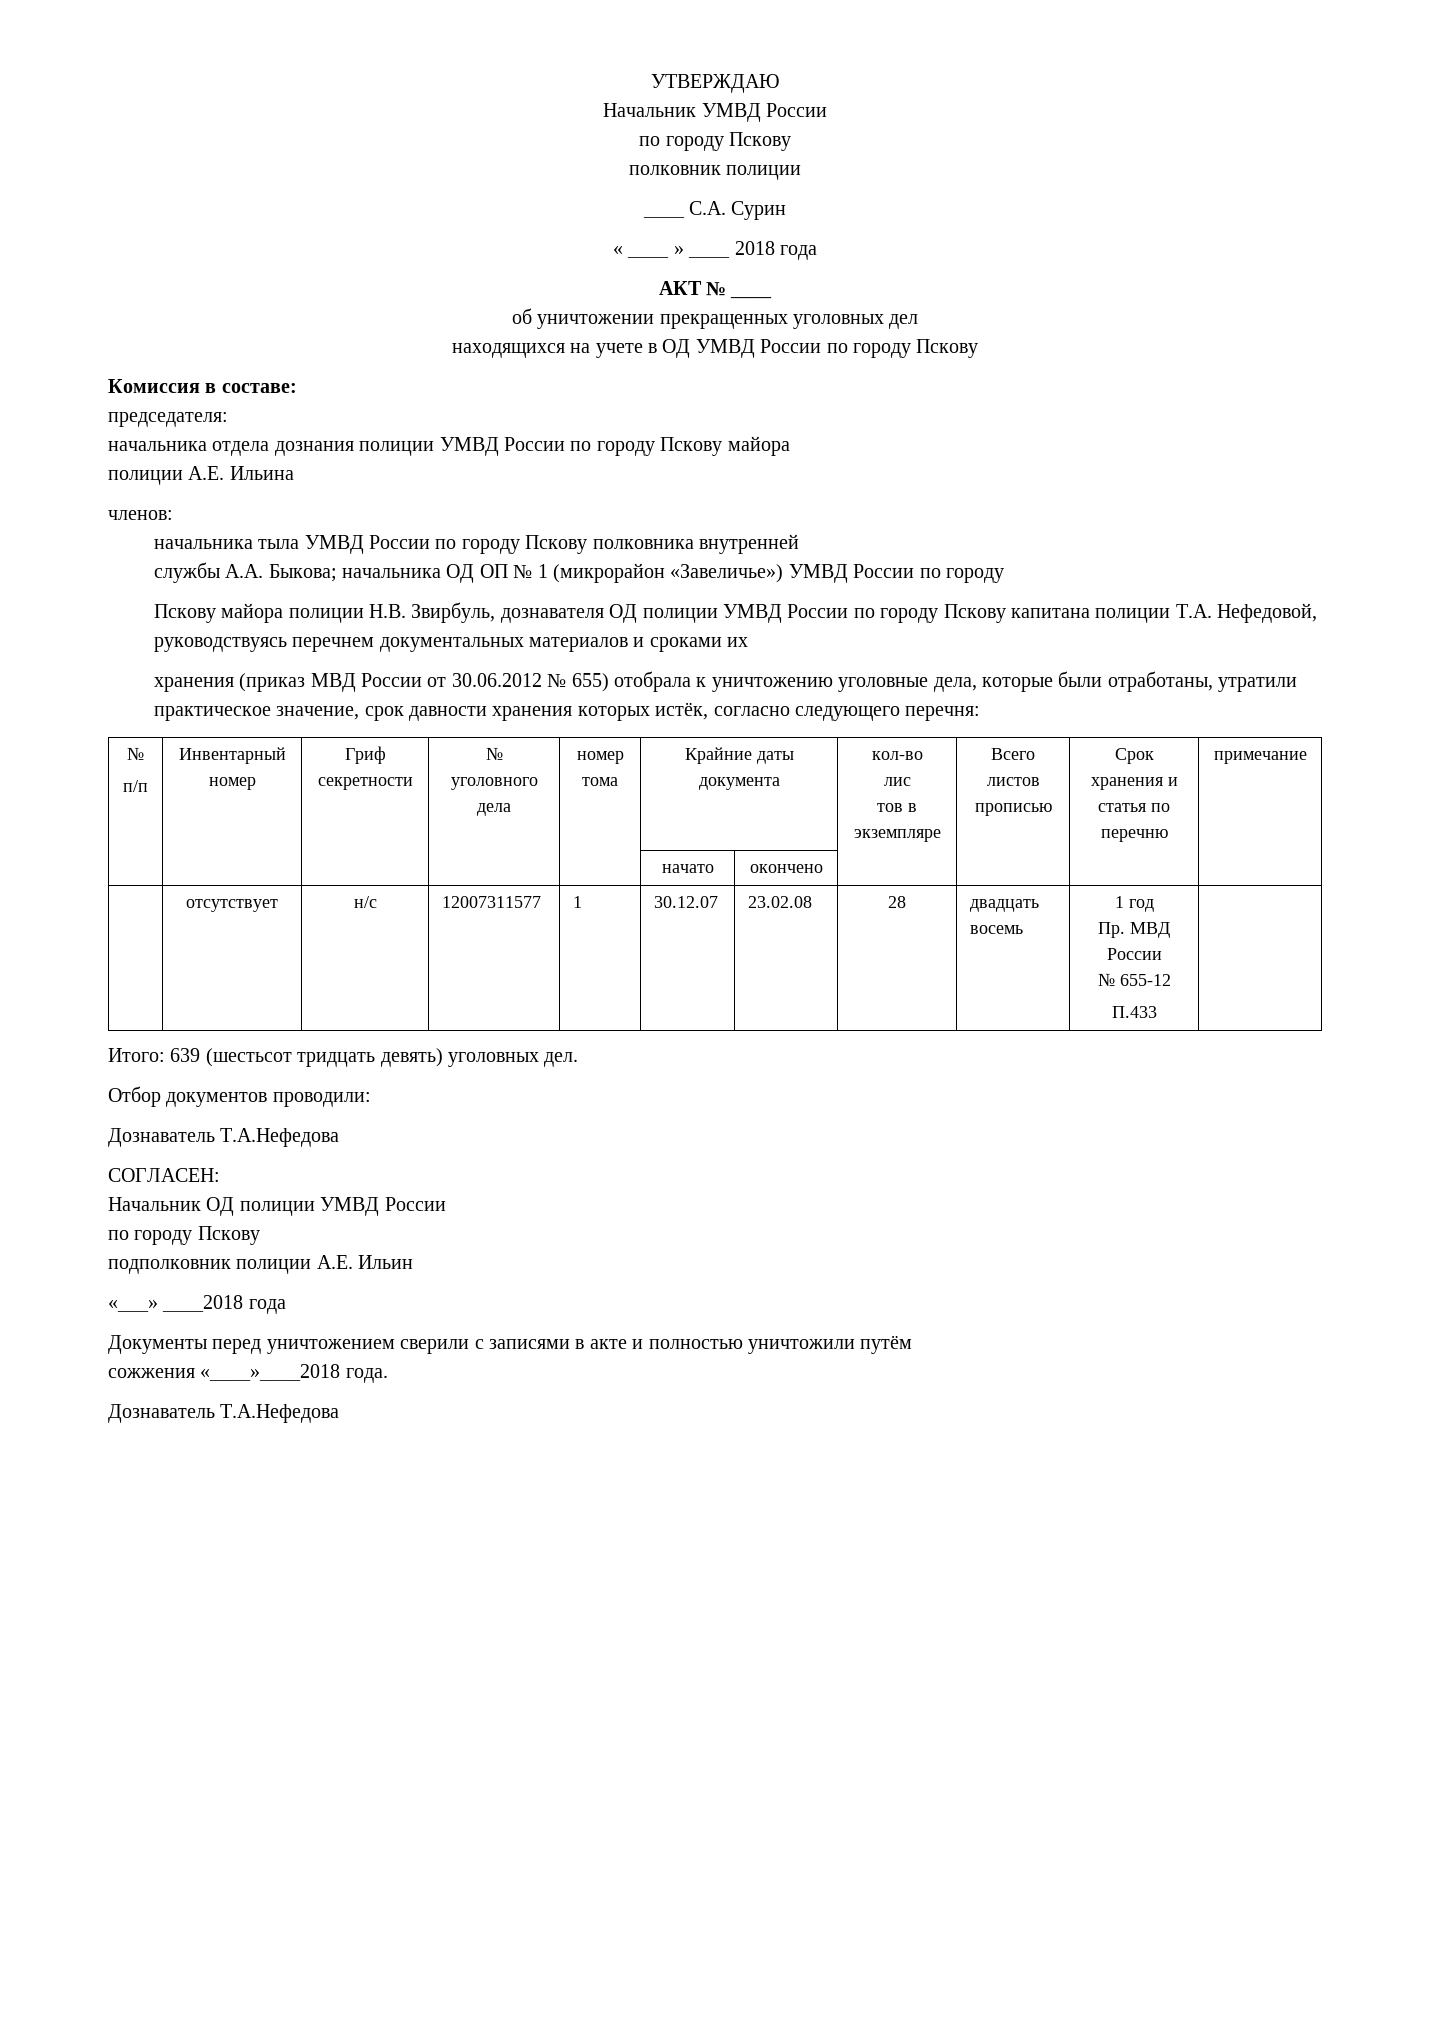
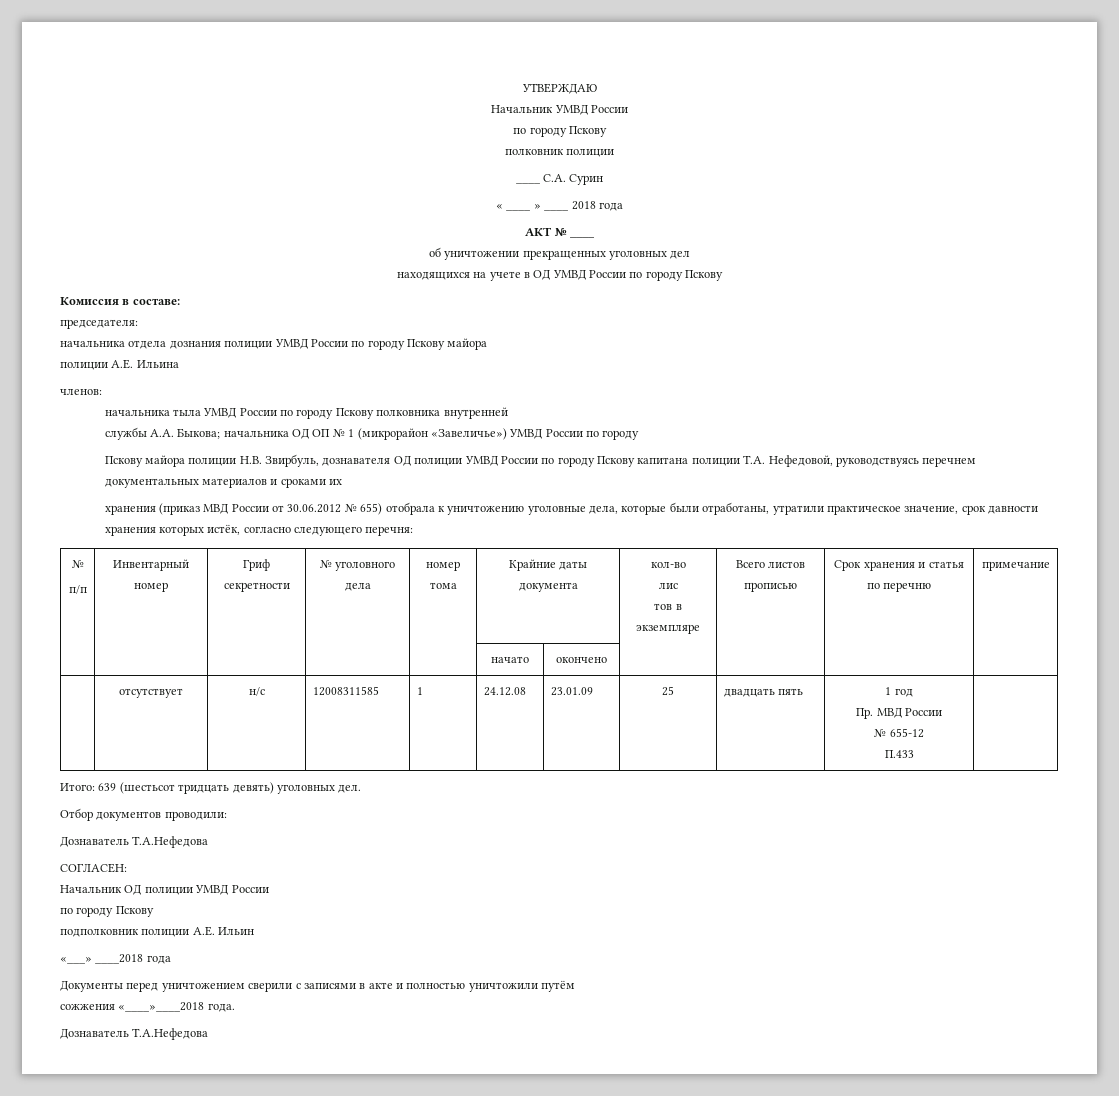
[442,896,542,908] [573,896,583,908] [654,896,719,908] [748,896,813,908] [888,896,906,908] 12007311577 | 1 | 30.12.07 | 23.02.08 | 28 -> [312,686,379,696] [416,687,423,695] [483,687,526,696] [550,687,593,696] [662,686,674,696] 12008311585 | 1 | 24.12.08 | 23.01.09 | 25
[970,925,1024,934] восемь -> [778,688,804,695] пять

